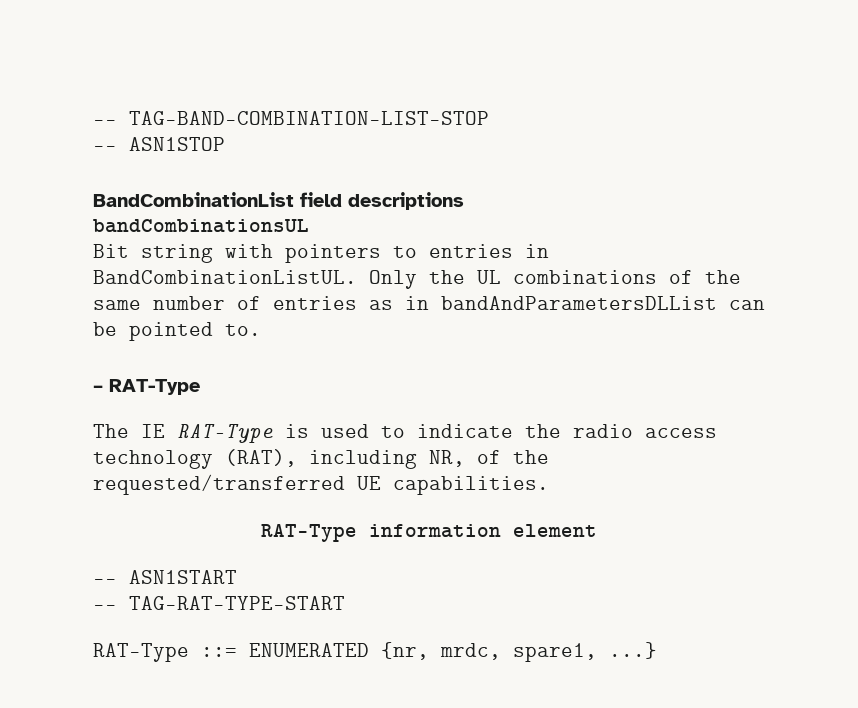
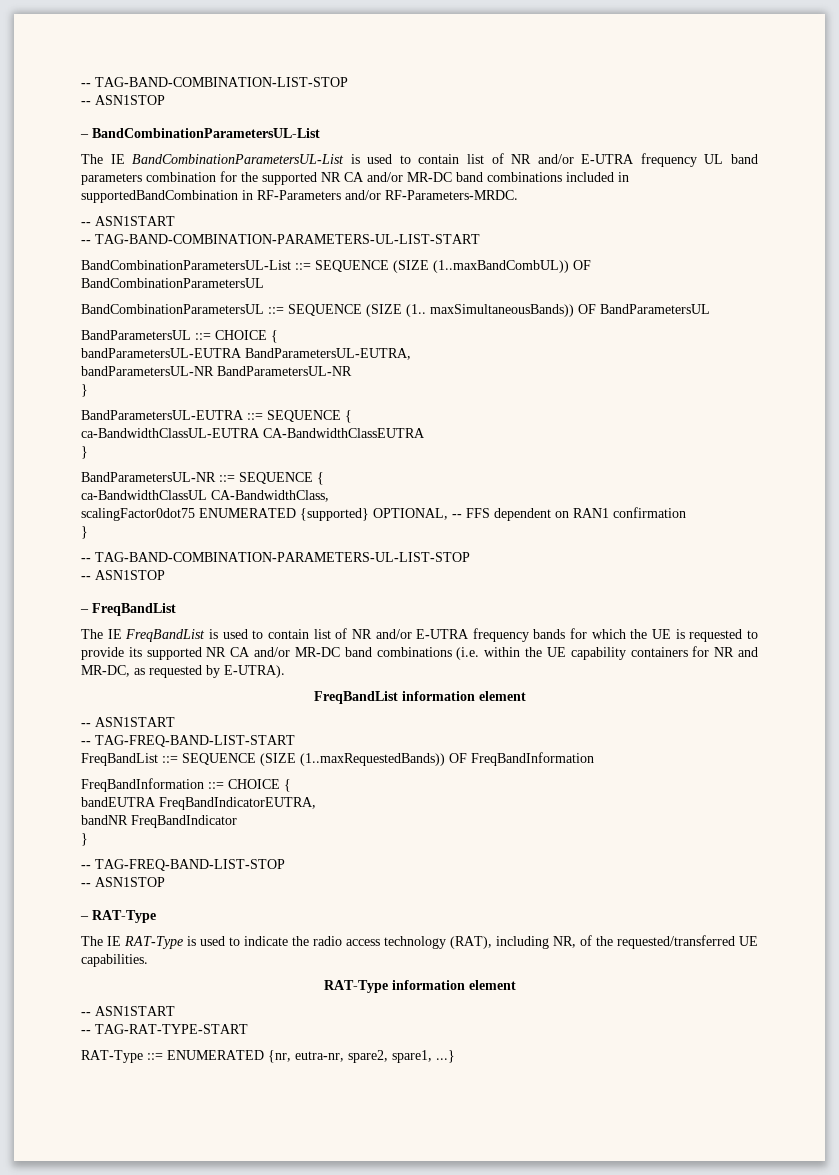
[93,192,464,210] [93,219,309,233] [93,244,549,263] [93,270,741,289] [93,296,765,310] [93,322,261,341] BandCombinationList field descriptions // bandCombinationsUL // Bit string with pointers to entries in BandCombinationListUL. Only the UL combinations of the same number of entries as in bandAndParametersDLList can be pointed to. -> [80,128,320,138] [81,153,758,167] [81,171,629,185] [81,190,518,203] [81,216,175,226] [81,234,480,244] [81,260,591,273] [81,278,264,288] [81,304,710,317] [81,330,278,343] [81,348,411,360] [81,366,352,376] [81,384,88,397] [81,410,352,423] [81,428,425,438] [81,446,88,459] [81,472,324,485] [81,490,329,502] [81,507,686,521] [81,526,88,539] [81,552,470,562] [81,570,165,580] [80,603,176,616] [81,628,758,642] [81,646,758,660] [81,665,285,678] [313,691,526,704] [81,717,175,727] [81,735,295,747] [81,752,594,766] [81,778,291,792] [81,797,316,810] [81,815,237,828] [81,833,88,846] [81,859,285,871] [81,877,165,887] – BandCombinationParametersUL-List // The IE BandCombinationParametersUL-List is used to contain list of NR and/or E-UTRA frequency UL band parameters combination for the supported NR CA and/or MR-DC band combinations included in supportedBandCombination in RF-Parameters and/or RF-Parameters-MRDC. // -- ASN1START // -- TAG-BAND-COMBINATION-PARAMETERS-UL-LIST-START // BandCombinationParametersUL-List ::= SEQUENCE (SIZE (1..maxBandCombUL)) OF BandCombinationParametersUL // BandCombinationParametersUL ::= SEQUENCE (SIZE (1.. maxSimultaneousBands)) OF BandParametersUL // BandParametersUL ::= CHOICE { // bandParametersUL-EUTRA BandParametersUL-EUTRA, // bandParametersUL-NR BandParametersUL-NR // } // BandParametersUL-EUTRA ::= SEQUENCE { // ca-BandwidthClassUL-EUTRA CA-BandwidthClassEUTRA // } // BandParametersUL-NR ::= SEQUENCE { // ca-BandwidthClassUL CA-BandwidthClass, // scalingFactor0dot75 ENUMERATED {supported} OPTIONAL, -- FFS dependent on RAN1 confirmation // } // -- TAG-BAND-COMBINATION-PARAMETERS-UL-LIST-STOP // -- ASN1STOP // – FreqBandList // The IE FreqBandList is used to contain list of NR and/or E-UTRA frequency bands for which the UE is requested to provide its supported NR CA and/or MR-DC band combinations (i.e. within the UE capability containers for NR and MR-DC, as requested by E-UTRA). // FreqBandList information element // -- ASN1START // -- TAG-FREQ-BAND-LIST-START // FreqBandList ::= SEQUENCE (SIZE (1..maxRequestedBands)) OF FreqBandInformation // FreqBandInformation ::= CHOICE { // bandEUTRA FreqBandIndicatorEUTRA, // bandNR FreqBandIndicator // } // -- TAG-FREQ-BAND-LIST-STOP // -- ASN1STOP
[440,643,501,660] mrdc, -> [295,1050,388,1063] eutra-nr, spare2,

